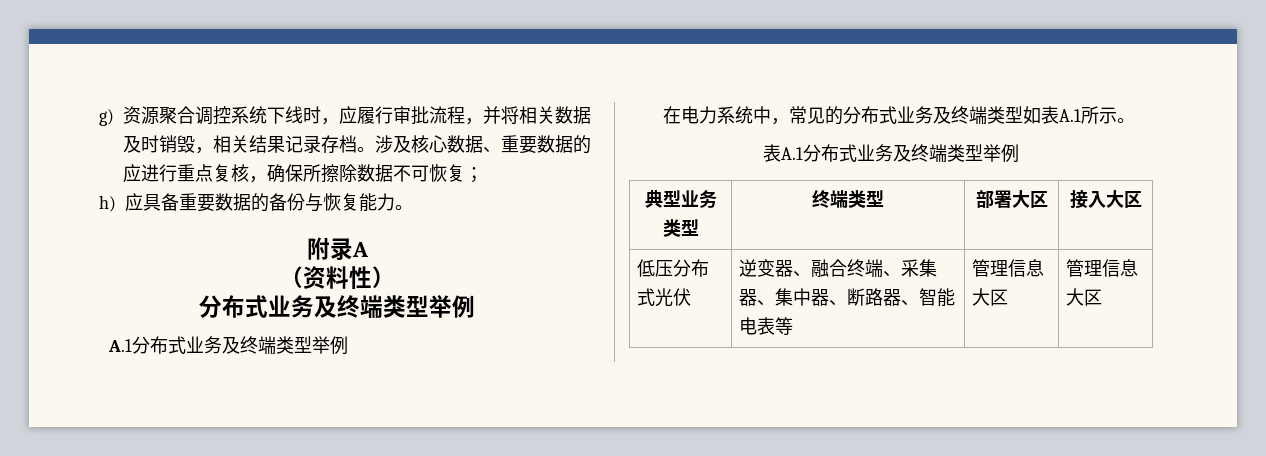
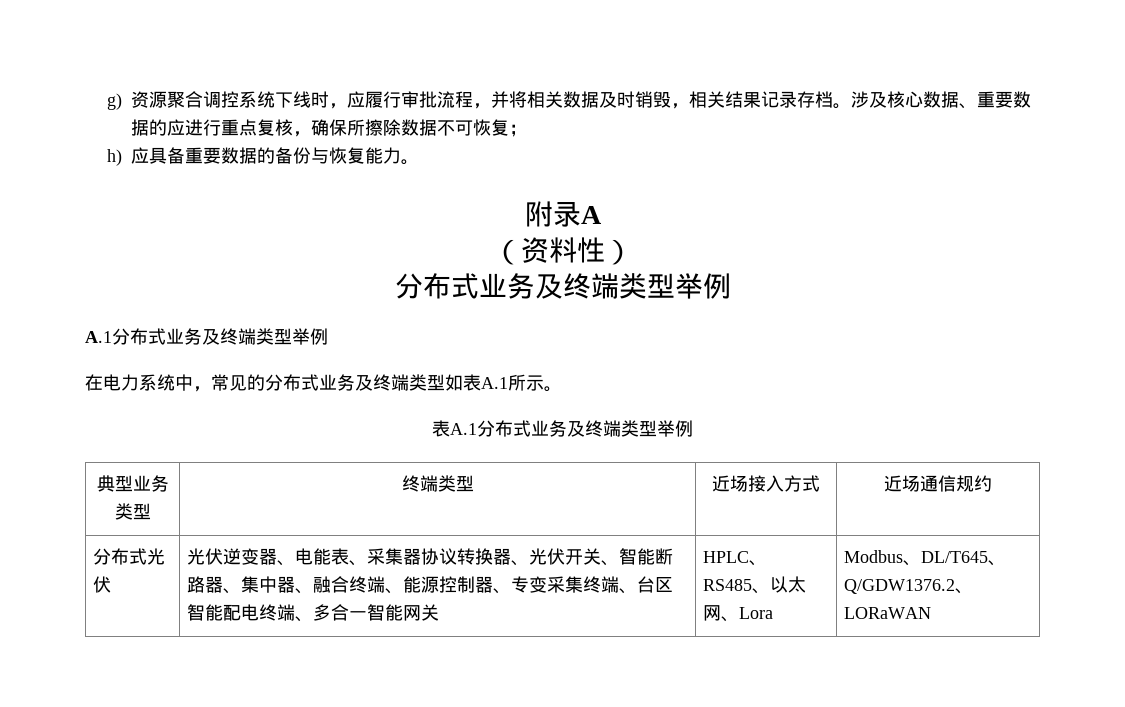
[975,190,1048,209] [1069,190,1142,209] [637,259,674,277] 部署大区 | 接入大区 // 低压 -> [712,475,820,492] [884,475,992,492] 近场接入方式 | 近场通信规约 //
(692, 297) none -> [186,548,223,565] 光伏
[811,259,938,277] [739,288,956,307] [739,317,794,335] [972,259,1045,277] [972,288,1009,306] [1066,259,1139,277] [1066,288,1103,306] 融合终端、采集器、集中器、断路器、智能电表等 | 管理信息大区 | 管理信息大区 -> [294,548,673,566] [186,576,673,594] [186,604,439,622] [702,551,767,566] [702,576,806,594] [702,605,773,622] [843,550,1006,566] [843,579,973,594] [843,607,931,619] 电能表、采集器协议转换器、光伏开关、智能断路器、集中器、融合终端、能源控制器、专变采集终端、台区智能配电终端、多合一智能网关 | HPLC、RS485、以太网、Lora | Modbus、DL/T645、Q/GDW1376.2、LORaWAN

